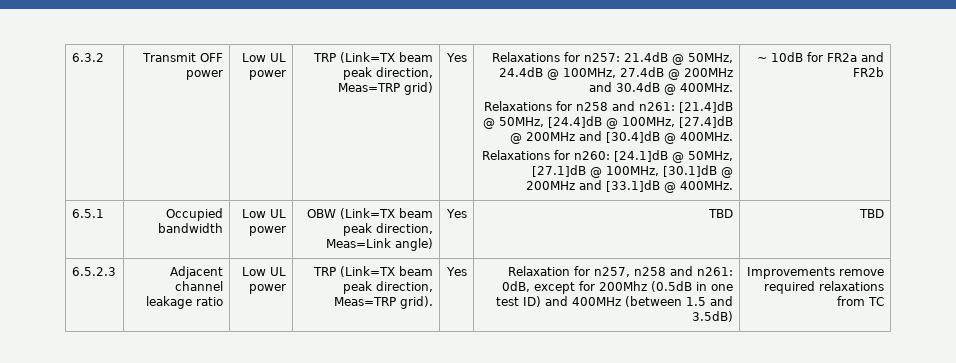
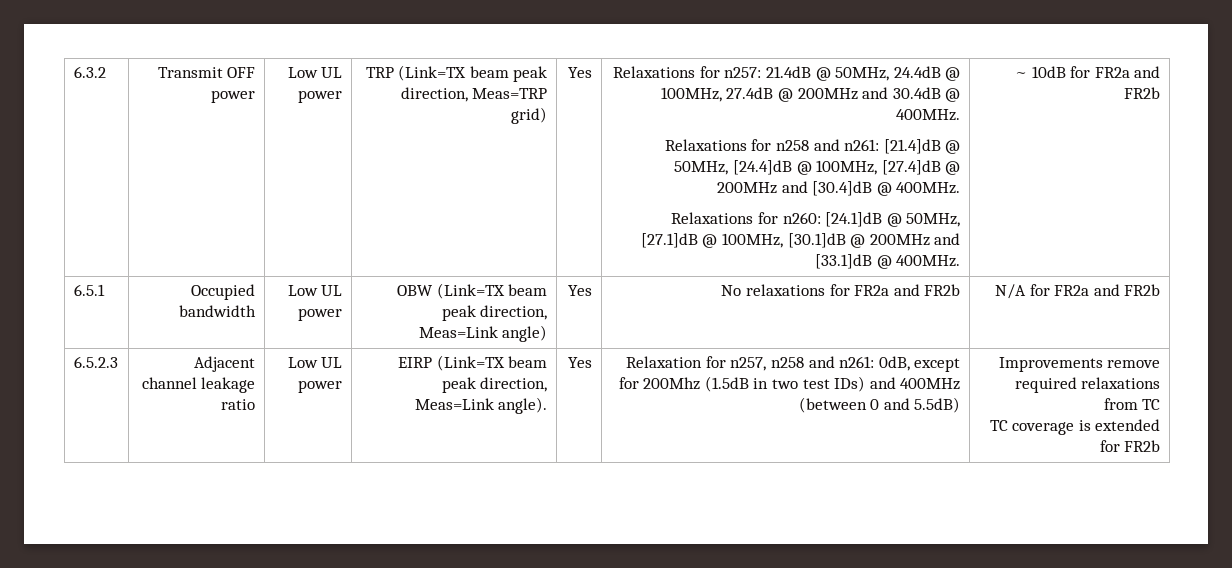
[708,209,734,218] [859,209,885,218] TBD | TBD -> [721,284,961,296] [994,284,1161,299] No relaxations for FR2a and FR2b | N/A for FR2a and FR2b
[313,266,434,277] [343,281,434,294] [334,296,434,309] TRP (Link=TX beam peak direction, Meas=TRP grid). -> [398,355,548,371] [441,377,548,393] [414,397,548,414] EIRP (Link=TX beam peak direction, Meas=Link angle).
[651,281,734,292] [496,296,734,307] [692,311,734,322] (0.5dB in one test ID) and 400MHz (between 1.5 and 3.5dB) -> [704,376,961,392] [798,397,961,413] (1.5dB in two test IDs) and 400MHz (between 0 and 5.5dB)
(885, 301) none -> [989,419,1161,435] [1099,440,1161,452] // TC coverage is extended for FR2b

